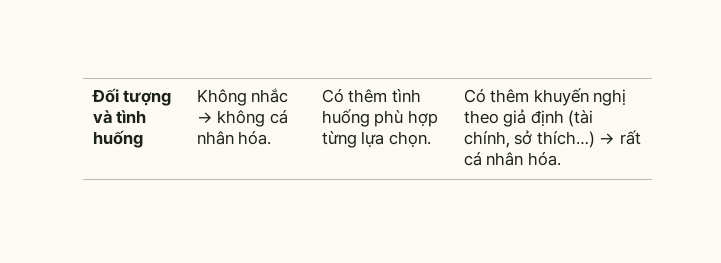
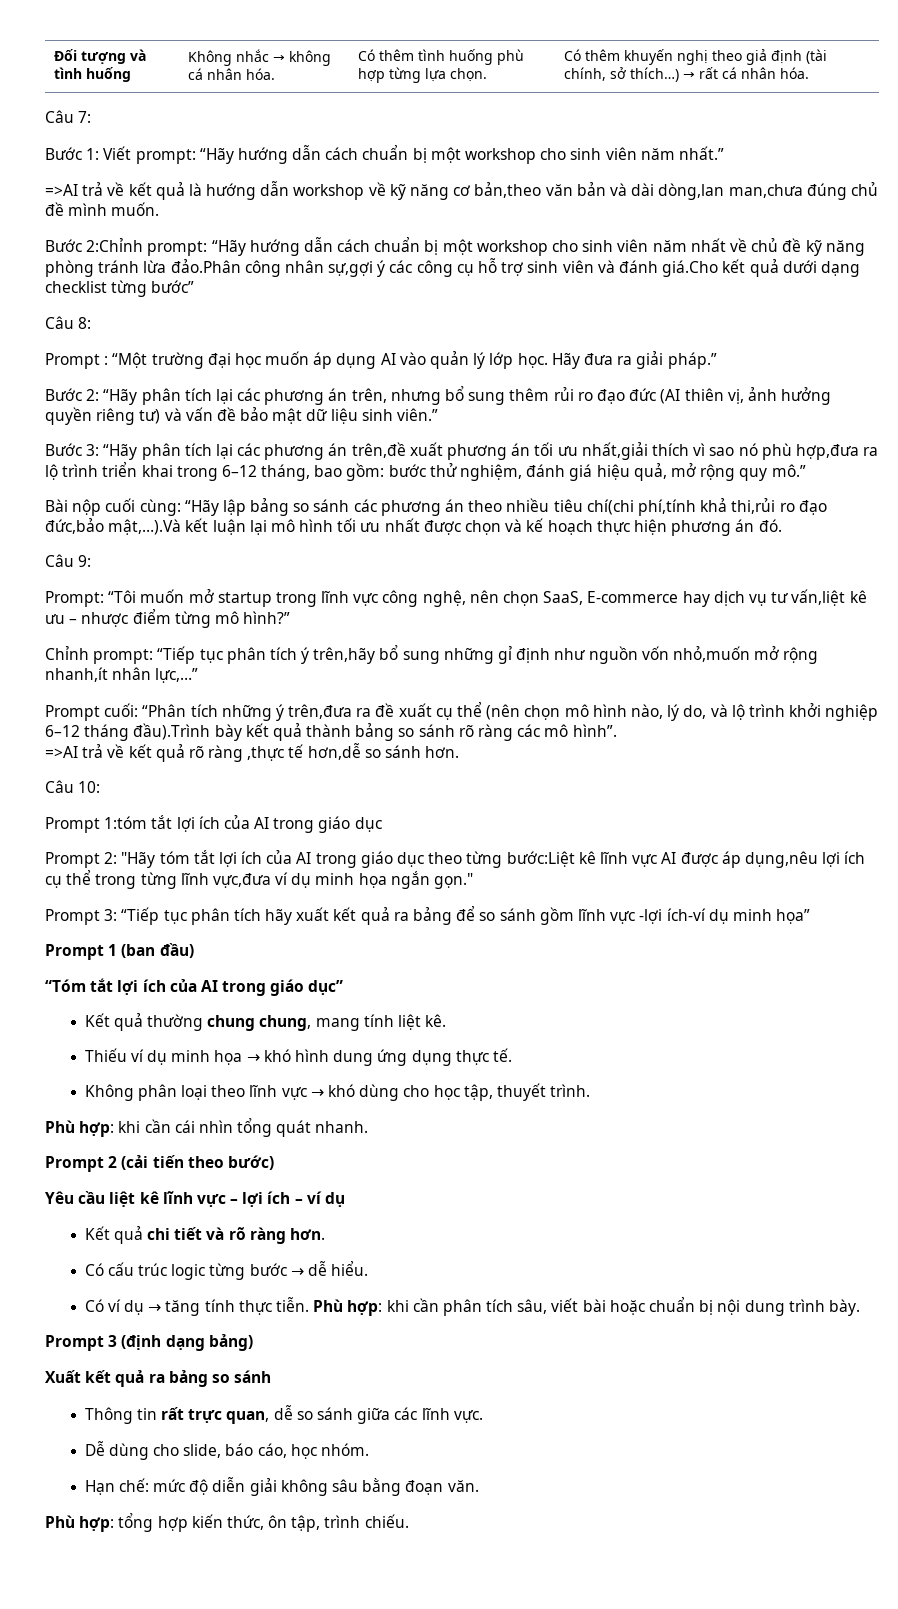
(561, 159) none -> [45,110,92,123] [45,145,724,164] [45,181,878,200] [45,202,160,216] [45,237,865,256] [45,258,860,277] [45,280,195,297] [45,316,92,329] [45,351,717,369] [45,386,832,405] [45,407,439,425] [45,442,879,460] [45,462,806,481] [45,498,827,516] [45,518,782,536] [45,554,92,567] [45,589,867,607] [45,609,291,628] [45,645,819,664] [45,667,199,683] [45,702,879,721] [45,723,617,741] [45,743,460,762] [45,780,101,793] [45,815,382,833] [45,850,866,868] [45,870,474,889] [45,906,811,925] [45,943,194,960] [45,978,344,996] [84,1013,447,1031] [84,1048,512,1066] [84,1083,591,1101] [45,1118,369,1137] [45,1155,274,1172] [45,1191,346,1207] [84,1226,326,1244] [84,1261,369,1280] [84,1297,860,1316] [45,1334,253,1351] [45,1370,272,1387] [84,1405,483,1424] [84,1441,370,1460] [84,1477,479,1496] [45,1513,409,1532] // Câu 7: // Bước 1: Viết prompt: “Hãy hướng dẫn cách chuẩn bị một workshop cho sinh viên năm nhất.” // =>AI trả về kết quả là hướng dẫn workshop về kỹ năng cơ bản,theo văn bản và dài dòng,lan man,chưa đúng chủ đề mình muốn. // Bước 2:Chỉnh prompt: “Hãy hướng dẫn cách chuẩn bị một workshop cho sinh viên năm nhất về chủ đề kỹ năng phòng tránh lừa đảo.Phân công nhân sự,gợi ý các công cụ hỗ trợ sinh viên và đánh giá.Cho kết quả dưới dạng checklist từng bước” // Câu 8: // Prompt : “Một trường đại học muốn áp dụng AI vào quản lý lớp học. Hãy đưa ra giải pháp.” // Bước 2: “Hãy phân tích lại các phương án trên, nhưng bổ sung thêm rủi ro đạo đức (AI thiên vị, ảnh hưởng quyền riêng tư) và vấn đề bảo mật dữ liệu sinh viên.” // Bước 3: “Hãy phân tích lại các phương án trên,đề xuất phương án tối ưu nhất,giải thích vì sao nó phù hợp,đưa ra lộ trình triển khai trong 6–12 tháng, bao gồm: bước thử nghiệm, đánh giá hiệu quả, mở rộng quy mô.” // Bài nộp cuối cùng: “Hãy lập bảng so sánh các phương án theo nhiều tiêu chí(chi phí,tính khả thi,rủi ro đạo đức,bảo mật,…).Và kết luận lại mô hình tối ưu nhất được chọn và kế hoạch thực hiện phương án đó. // Câu 9: // Prompt: “Tôi muốn mở startup trong lĩnh vực công nghệ, nên chọn SaaS, E-commerce hay dịch vụ tư vấn,liệt kê ưu – nhược điểm từng mô hình?” // Chỉnh prompt: “Tiếp tục phân tích ý trên,hãy bổ sung những gỉ định như nguồn vốn nhỏ,muốn mở rộng nhanh,ít nhân lực,…” // Prompt cuối: “Phân tích những ý trên,đưa ra đề xuất cụ thể (nên chọn mô hình nào, lý do, và lộ trình khởi nghiệp 6–12 tháng đầu).Trình bày kết quả thành bảng so sánh rõ ràng các mô hình”. // =>AI trả về kết quả rõ ràng ,thực tế hơn,dễ so sánh hơn. // Câu 10: // Prompt 1:tóm tắt lợi ích của AI trong giáo dục // Prompt 2: "Hãy tóm tắt lợi ích của AI trong giáo dục theo từng bước:Liệt kê lĩnh vực AI được áp dụng,nêu lợi ích cụ thể trong từng lĩnh vực,đưa ví dụ minh họa ngắn gọn." // Prompt 3: “Tiếp tục phân tích hãy xuất kết quả ra bảng để so sánh gồm lĩnh vực -lợi ích-ví dụ minh họa” // Prompt 1 (ban đầu) // “Tóm tắt lợi ích của AI trong giáo dục” // Kết quả thường chung chung, mang tính liệt kê. // Thiếu ví dụ minh họa → khó hình dung ứng dụng thực tế. // Không phân loại theo lĩnh vực → khó dùng cho học tập, thuyết trình. // Phù hợp: khi cần cái nhìn tổng quát nhanh. // Prompt 2 (cải tiến theo bước) // Yêu cầu liệt kê lĩnh vực – lợi ích – ví dụ // Kết quả chi tiết và rõ ràng hơn. // Có cấu trúc logic từng bước → dễ hiểu. // Có ví dụ → tăng tính thực tiễn. Phù hợp: khi cần phân tích sâu, viết bài hoặc chuẩn bị nội dung trình bày. // Prompt 3 (định dạng bảng) // Xuất kết quả ra bảng so sánh // Thông tin rất trực quan, dễ so sánh giữa các lĩnh vực. // Dễ dùng cho slide, báo cáo, học nhóm. // Hạn chế: mức độ diễn giải không sâu bằng đoạn văn. // Phù hợp: tổng hợp kiến thức, ôn tập, trình chiếu.

